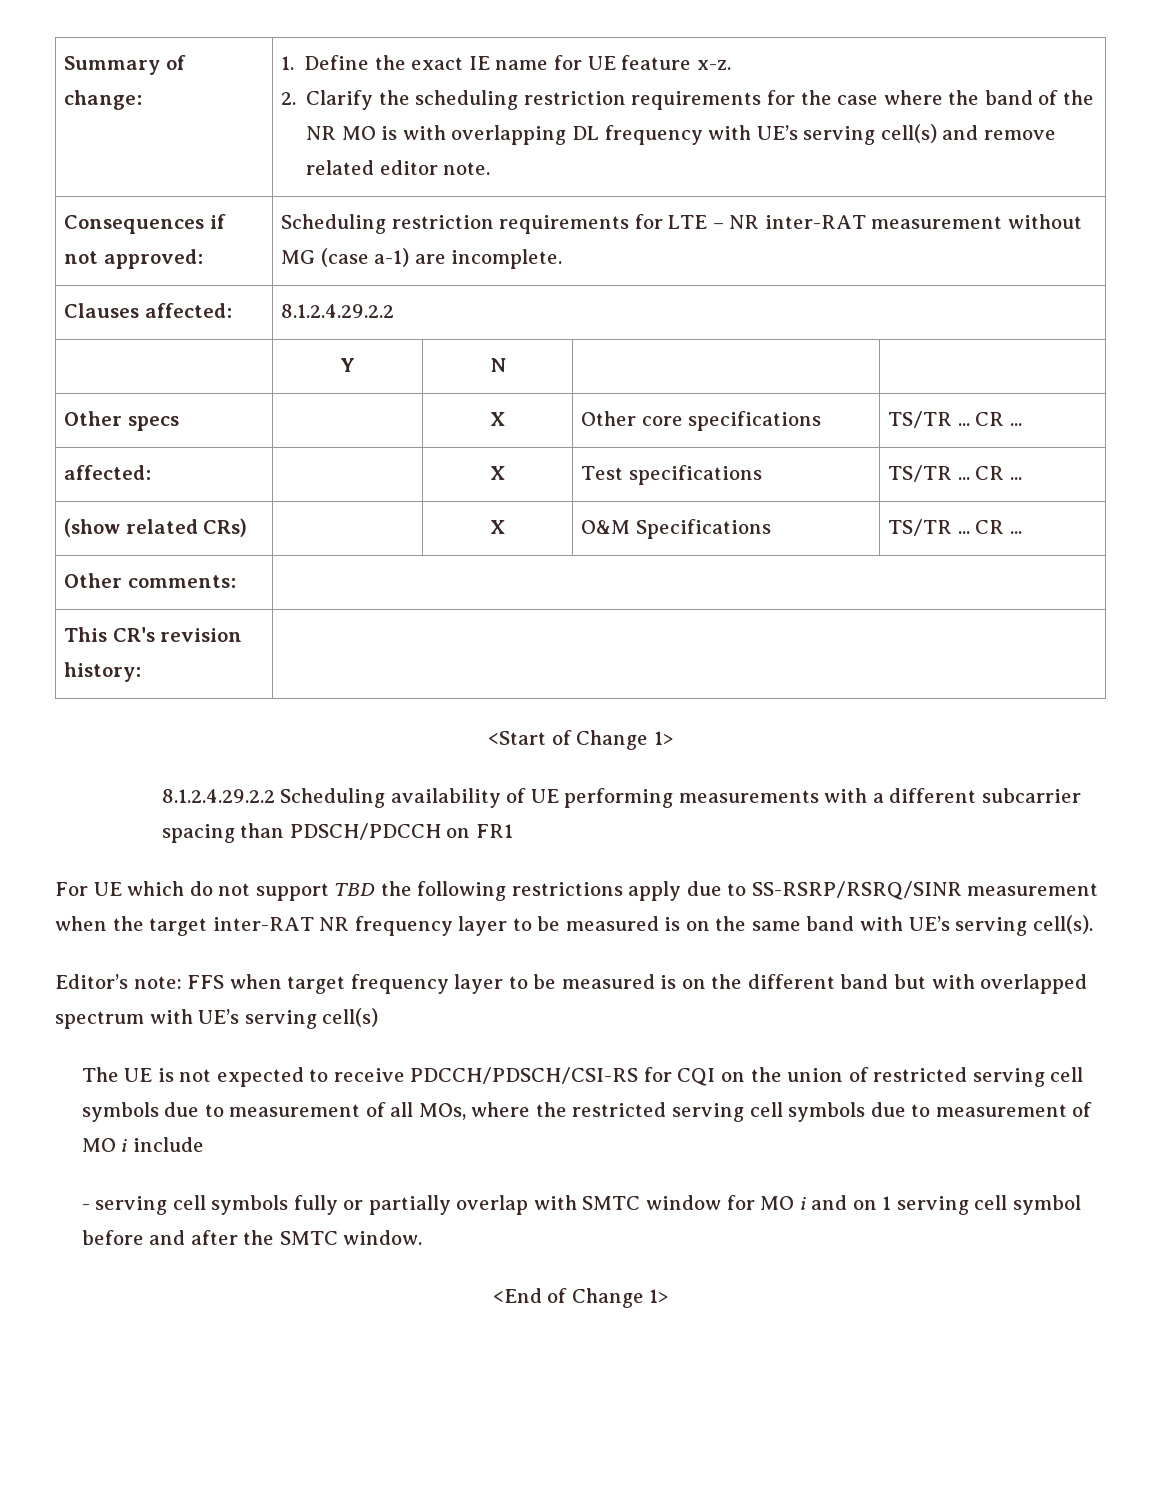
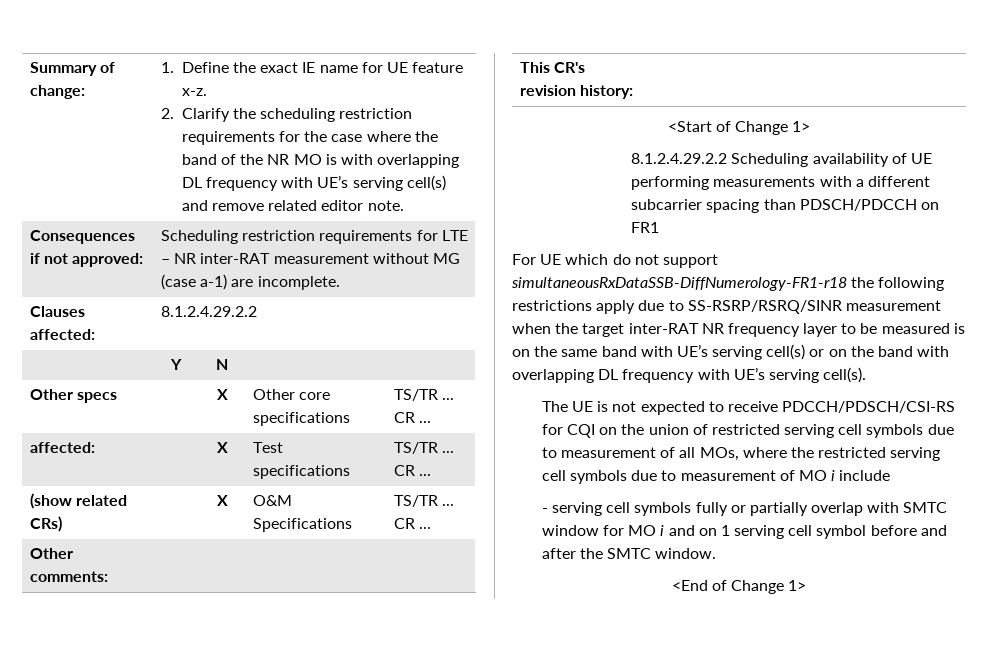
[334,883,376,896] TBD -> [511,277,847,291] simultaneousRxDataSSB-DiffNumerology-FR1-r18
[1032,915,1093,934] [55,974,1088,994] [55,1008,379,1029] cell(s). // Editor’s note: FFS when target frequency layer to be measured is on the different band but with overlapped spectrum with UE’s serving cell(s) -> [766,344,950,360] [512,367,867,383] cell(s) or on the band with overlapping DL frequency with UE’s serving cell(s).

